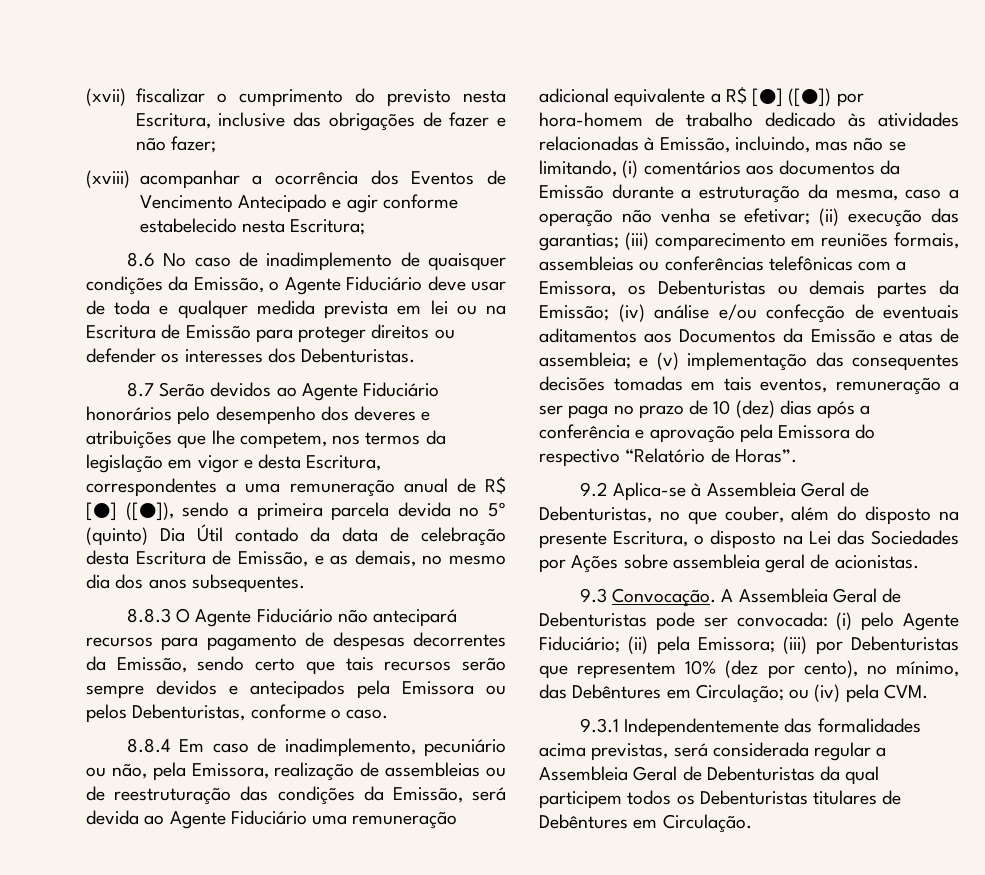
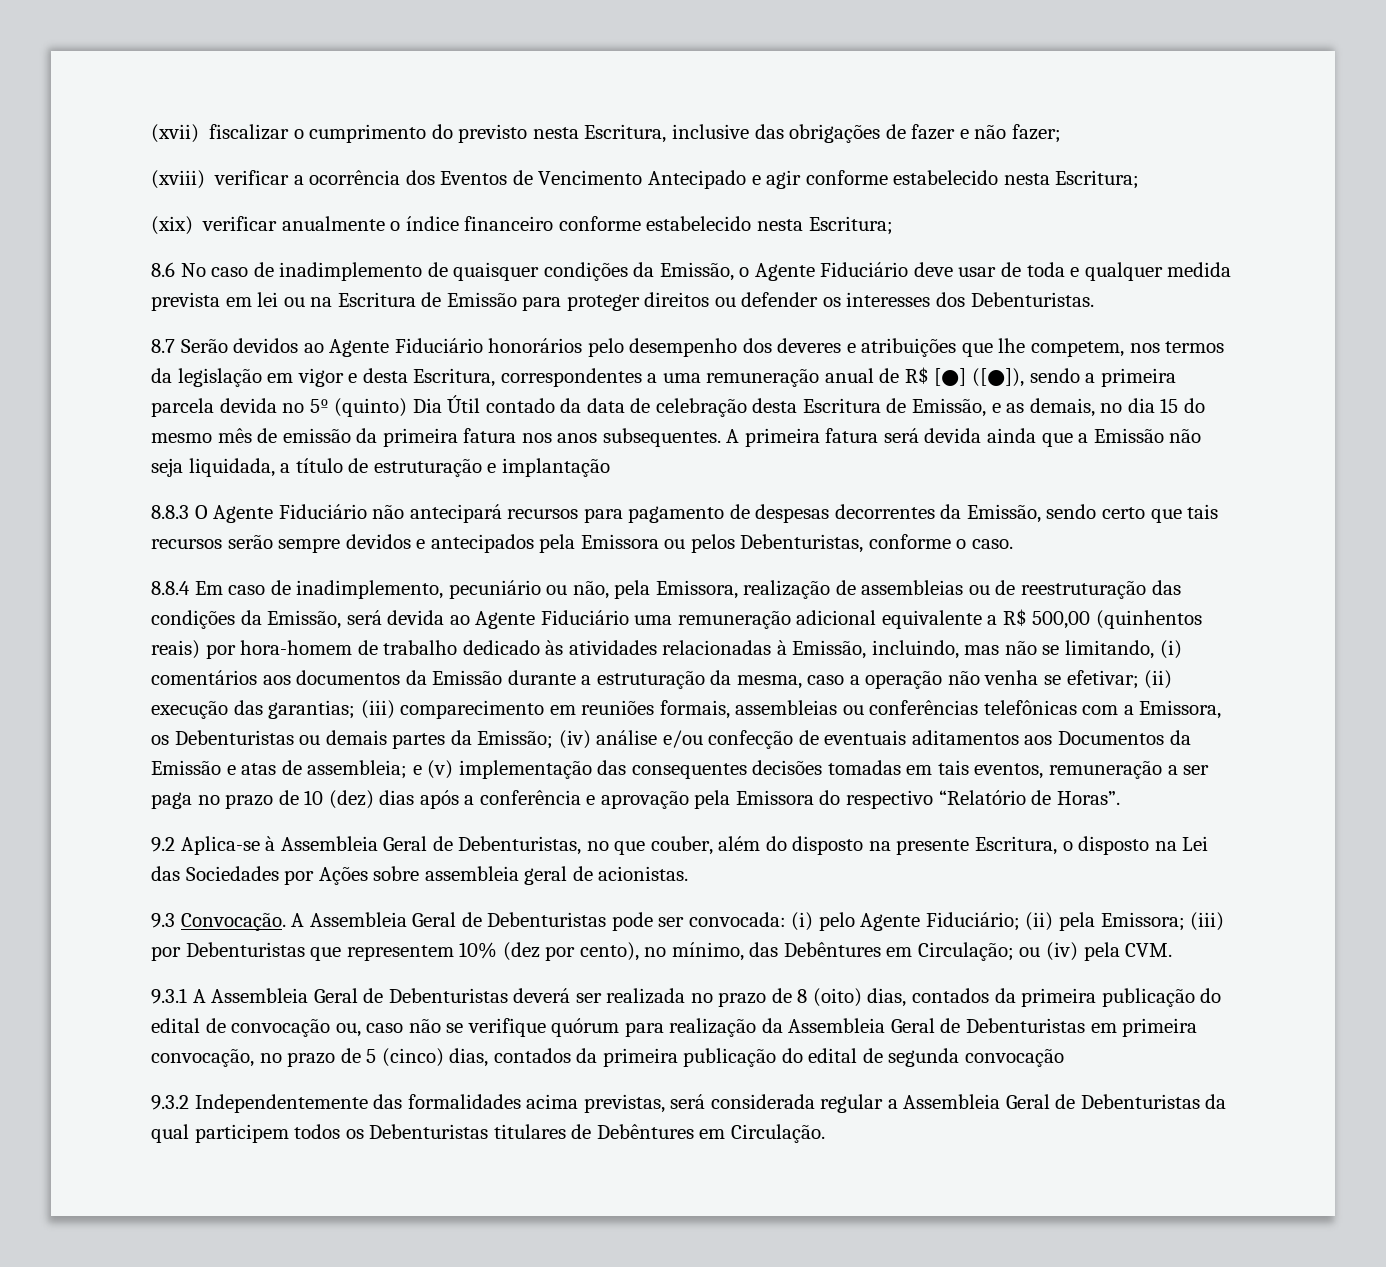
[139,170,240,189] acompanhar -> [214,170,290,185] verificar
(366, 227) none -> [151,216,893,235] // (xix) verificar anualmente o índice financeiro conforme estabelecido nesta Escritura;
[449,555,506,565] [86,574,305,593] mesmo dia dos anos subsequentes. -> [1127,398,1205,413] [151,428,1202,447] [151,458,610,477] dia 15 do mesmo mês de emissão da primeira fatura nos anos subsequentes. A primeira fatura será devida ainda que a Emissão não seja liquidada, a título de estruturação e implantação
[752,88,832,107] [●] ([●]) -> [1032,610,1203,629] [151,640,200,659] 500,00 (quinhentos reais)
(619, 725) none -> [192,988,1222,1007] [151,1018,1198,1037] [151,1048,1065,1067] [151,1095,189,1110] A Assembleia Geral de Debenturistas deverá ser realizada no prazo de 8 (oito) dias, contados da primeira publicação do edital de convocação ou, caso não se verifique quórum para realização da Assembleia Geral de Debenturistas em primeira convocação, no prazo de 5 (cinco) dias, contados da primeira publicação do edital de segunda convocação // 9.3.2

